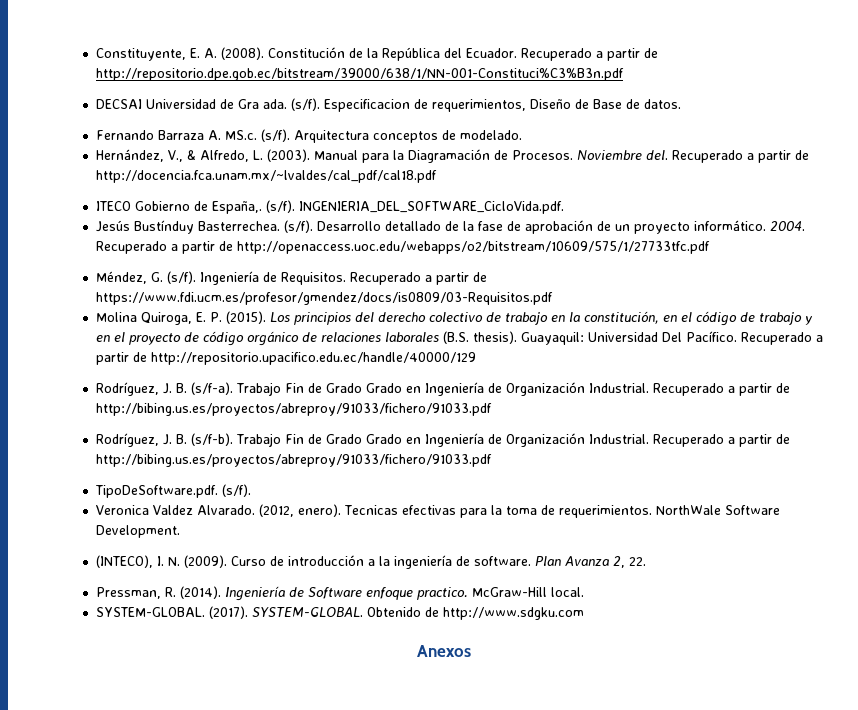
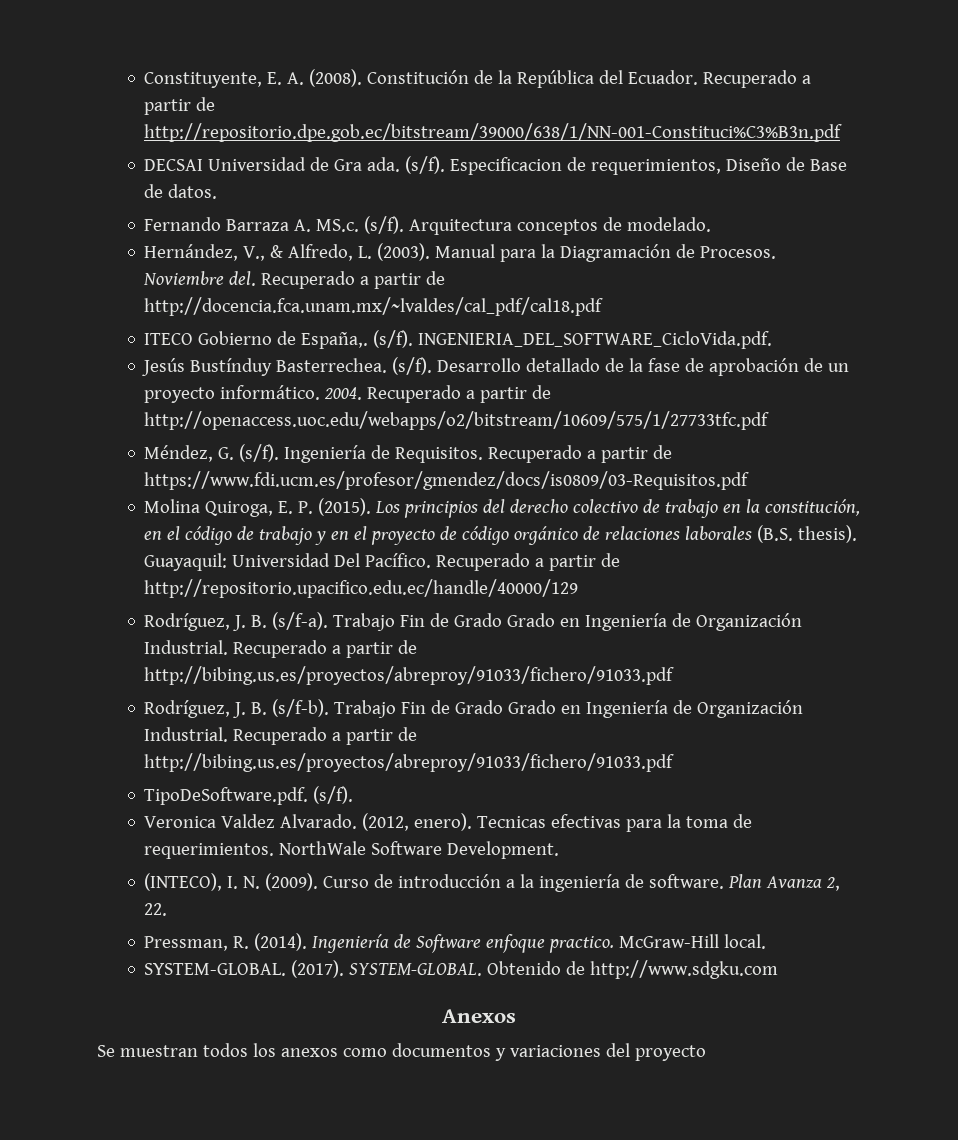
(471, 651) none -> [97,1043,706,1061] // Se muestran todos los anexos como documentos y variaciones del proyecto

